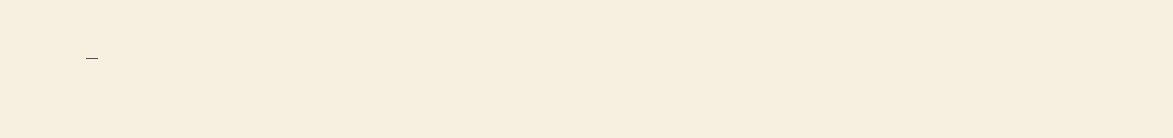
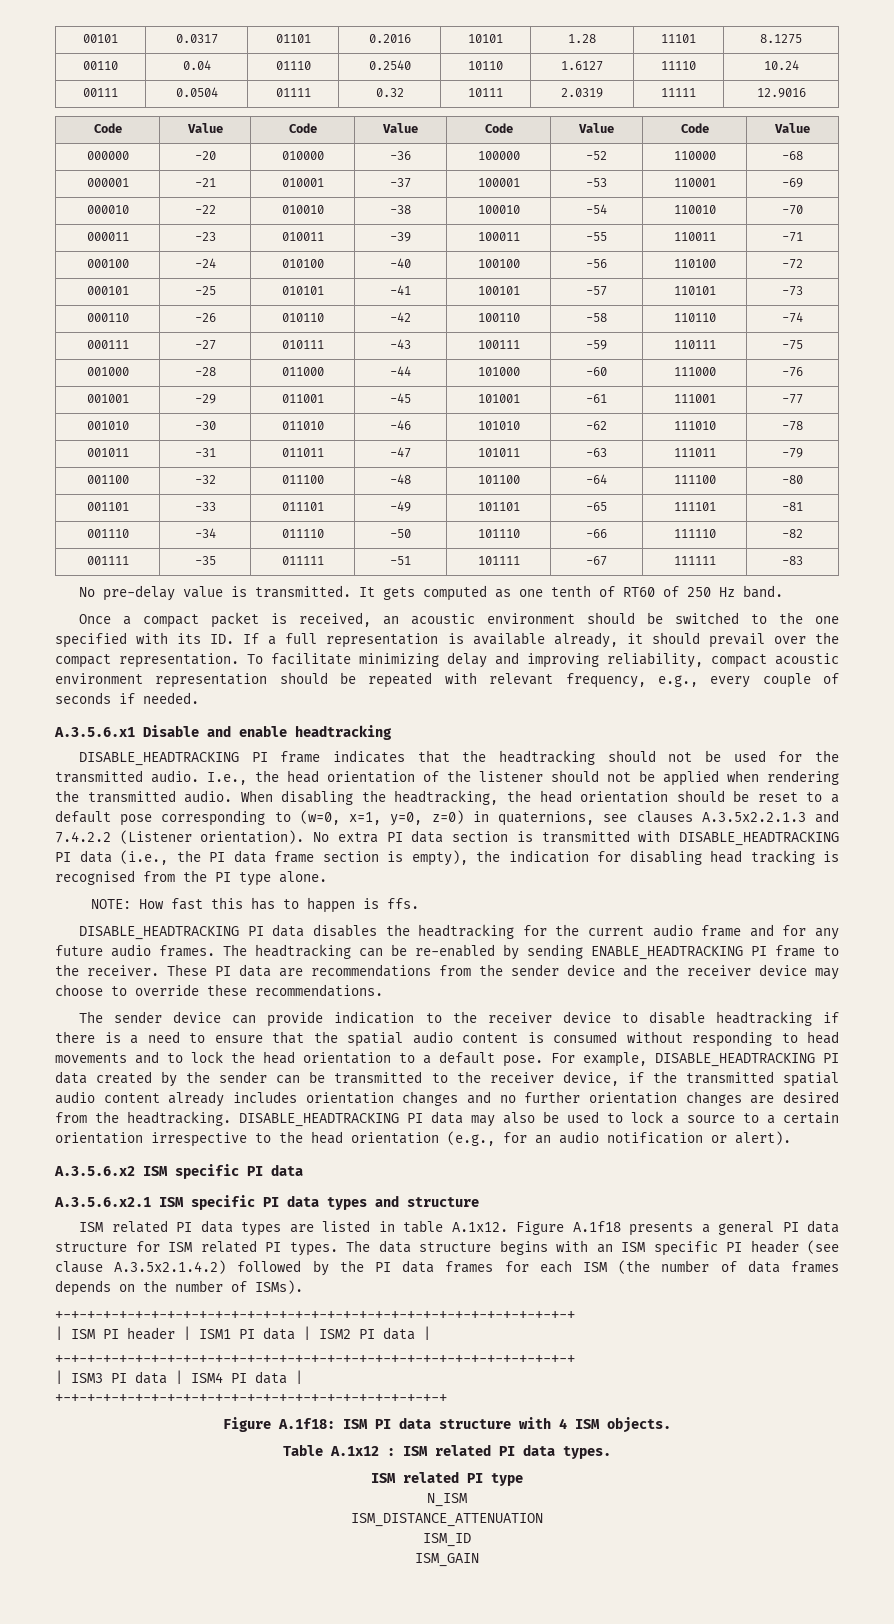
[86,56,99,59] _ -> [83,34,118,43] [175,34,218,44] [275,34,311,43] [368,34,411,43] [468,34,503,43] [568,34,596,43] [661,34,696,43] [760,34,802,44] [83,61,118,70] [182,60,211,70] [275,61,311,70] [368,60,411,70] [468,61,503,70] [561,61,603,71] [661,61,696,70] [763,60,799,70] [83,88,118,97] [175,87,218,97] [275,88,311,97] [375,88,404,97] [468,88,503,97] [561,88,603,98] [661,88,696,97] [756,88,806,98] [93,123,122,133] [187,123,223,133] [288,123,317,133] [383,123,418,133] [484,123,513,133] [579,123,614,133] [680,123,709,133] [775,123,810,133] [86,151,129,160] [194,151,216,160] [281,151,324,160] [390,151,411,160] [477,151,520,160] [586,151,607,160] [673,151,716,160] [782,151,803,160] [86,178,129,187] [194,178,216,187] [281,178,324,187] [390,178,411,188] [477,178,520,187] [586,178,607,187] [673,178,716,187] [782,178,803,188] [86,205,129,214] [194,205,216,214] [281,205,324,214] [390,205,411,214] [477,205,520,214] [586,204,607,214] [673,205,716,214] [782,205,803,215] [86,232,129,241] [194,232,216,241] [281,232,324,241] [390,232,411,242] [477,232,520,241] [586,232,607,241] [673,232,716,241] [782,232,803,242] [86,259,129,268] [194,258,216,268] [281,259,324,268] [390,258,411,268] [477,259,520,268] [586,259,607,268] [673,259,716,268] [782,259,803,269] [86,286,129,295] [194,286,216,295] [281,286,324,295] [390,285,411,295] [477,286,520,295] [586,286,607,296] [673,286,716,295] [782,286,803,296] [86,313,129,322] [194,313,216,322] [281,313,324,322] [390,312,411,322] [477,313,520,322] [586,313,607,322] [673,313,716,322] [782,312,803,323] [86,340,129,349] [194,340,216,350] [281,340,324,349] [390,339,411,349] [477,340,520,349] [586,340,607,350] [673,340,716,349] [782,340,803,350] [86,367,129,376] [194,367,216,376] [281,367,324,376] [390,366,411,376] [477,367,520,376] [586,367,607,376] [673,367,716,376] [782,367,803,377] [86,394,129,403] [194,394,216,404] [281,394,324,403] [390,393,411,403] [477,394,520,403] [586,394,607,403] [673,394,716,403] [782,394,803,404] [86,421,129,430] [194,421,216,430] [281,421,324,430] [390,420,411,430] [477,421,520,430] [586,421,607,430] [673,421,716,430] [782,421,803,431] [86,448,129,457] [194,448,216,457] [281,448,324,457] [390,447,411,458] [477,448,520,457] [586,448,607,457] [673,448,716,457] [782,448,803,458] [86,475,129,484] [194,475,216,484] [281,475,324,484] [390,474,411,484] [477,475,520,484] [586,474,607,484] [673,475,716,484] [782,475,803,484] [86,502,129,511] [194,502,216,511] [281,502,324,511] [390,501,411,512] [477,502,520,511] [586,502,607,511] [673,502,716,511] [782,502,803,511] [86,529,129,538] [194,528,216,538] [281,529,324,538] [390,529,411,538] [477,529,520,538] [586,529,607,538] [673,529,716,538] [782,529,803,538] [86,556,129,565] [194,556,216,565] [281,556,324,565] [390,556,411,565] [477,556,520,565] [586,556,607,566] [673,556,716,565] [782,556,803,565] [79,585,784,601] [79,612,840,628] [55,632,840,648] [55,652,839,668] [55,672,840,688] [55,692,199,704] [54,725,392,740] [79,750,840,766] [55,770,839,786] [55,790,839,805] [55,810,840,826] [55,830,840,846] [55,850,839,866] [55,870,327,886] [90,897,419,913] [79,924,840,940] [55,944,839,960] [55,964,839,980] [55,984,383,997] [79,1011,839,1027] [55,1031,839,1047] [55,1051,839,1067] [55,1071,840,1087] [55,1091,839,1107] [55,1111,839,1127] [55,1131,791,1147] [54,1164,303,1179] [54,1195,479,1210] [79,1220,840,1236] [55,1240,839,1256] [55,1260,840,1276] [55,1280,303,1296] [55,1311,575,1319] [55,1326,431,1340] [55,1355,575,1363] [55,1370,303,1384] [55,1394,447,1402] [223,1417,671,1433] [283,1444,611,1459] [371,1471,523,1486] [427,1493,467,1507] [351,1513,543,1527] [423,1533,471,1547] [415,1553,479,1567] 00101 | 0.0317 | 01101 | 0.2016 | 10101 | 1.28 | 11101 | 8.1275 // 00110 | 0.04 | 01110 | 0.2540 | 10110 | 1.6127 | 11110 | 10.24 // 00111 | 0.0504 | 01111 | 0.32 | 10111 | 2.0319 | 11111 | 12.9016 // Code | Value | Code | Value | Code | Value | Code | Value // 000000 | -20 | 010000 | -36 | 100000 | -52 | 110000 | -68 // 000001 | -21 | 010001 | -37 | 100001 | -53 | 110001 | -69 // 000010 | -22 | 010010 | -38 | 100010 | -54 | 110010 | -70 // 000011 | -23 | 010011 | -39 | 100011 | -55 | 110011 | -71 // 000100 | -24 | 010100 | -40 | 100100 | -56 | 110100 | -72 // 000101 | -25 | 010101 | -41 | 100101 | -57 | 110101 | -73 // 000110 | -26 | 010110 | -42 | 100110 | -58 | 110110 | -74 // 000111 | -27 | 010111 | -43 | 100111 | -59 | 110111 | -75 // 001000 | -28 | 011000 | -44 | 101000 | -60 | 111000 | -76 // 001001 | -29 | 011001 | -45 | 101001 | -61 | 111001 | -77 // 001010 | -30 | 011010 | -46 | 101010 | -62 | 111010 | -78 // 001011 | -31 | 011011 | -47 | 101011 | -63 | 111011 | -79 // 001100 | -32 | 011100 | -48 | 101100 | -64 | 111100 | -80 // 001101 | -33 | 011101 | -49 | 101101 | -65 | 111101 | -81 // 001110 | -34 | 011110 | -50 | 101110 | -66 | 111110 | -82 // 001111 | -35 | 011111 | -51 | 101111 | -67 | 111111 | -83 // No pre-delay value is transmitted. It gets computed as one tenth of RT60 of 250 Hz band. // Once a compact packet is received, an acoustic environment should be switched to the one specified with its ID. If a full representation is available already, it should prevail over the compact representation. To facilitate minimizing delay and improving reliability, compact acoustic environment representation should be repeated with relevant frequency, e.g., every couple of seconds if needed. // A.3.5.6.x1 Disable and enable headtracking // DISABLE_HEADTRACKING PI frame indicates that the headtracking should not be used for the transmitted audio. I.e., the head orientation of the listener should not be applied when rendering the transmitted audio. When disabling the headtracking, the head orientation should be reset to a default pose corresponding to (w=0, x=1, y=0, z=0) in quaternions, see clauses A.3.5x2.2.1.3 and 7.4.2.2 (Listener orientation). No extra PI data section is transmitted with DISABLE_HEADTRACKING PI data (i.e., the PI data frame section is empty), the indication for disabling head tracking is recognised from the PI type alone. // NOTE: How fast this has to happen is ffs. // DISABLE_HEADTRACKING PI data disables the headtracking for the current audio frame and for any future audio frames. The headtracking can be re-enabled by sending ENABLE_HEADTRACKING PI frame to the receiver. These PI data are recommendations from the sender device and the receiver device may choose to override these recommendations. // The sender device can provide indication to the receiver device to disable headtracking if there is a need to ensure that the spatial audio content is consumed without responding to head movements and to lock the head orientation to a default pose. For example, DISABLE_HEADTRACKING PI data created by the sender can be transmitted to the receiver device, if the transmitted spatial audio content already includes orientation changes and no further orientation changes are desired from the headtracking. DISABLE_HEADTRACKING PI data may also be used to lock a source to a certain orientation irrespective to the head orientation (e.g., for an audio notification or alert). // A.3.5.6.x2 ISM specific PI data // A.3.5.6.x2.1 ISM specific PI data types and structure // ISM related PI data types are listed in table A.1x12. Figure A.1f18 presents a general PI data structure for ISM related PI types. The data structure begins with an ISM specific PI header (see clause A.3.5x2.1.4.2) followed by the PI data frames for each ISM (the number of data frames depends on the number of ISMs). // +-+-+-+-+-+-+-+-+-+-+-+-+-+-+-+-+-+-+-+-+-+-+-+-+-+-+-+-+-+-+-+-+ // | ISM PI header | ISM1 PI data | ISM2 PI data | // +-+-+-+-+-+-+-+-+-+-+-+-+-+-+-+-+-+-+-+-+-+-+-+-+-+-+-+-+-+-+-+-+ // | ISM3 PI data | ISM4 PI data | // +-+-+-+-+-+-+-+-+-+-+-+-+-+-+-+-+-+-+-+-+-+-+-+-+ // Figure A.1f18: ISM PI data structure with 4 ISM objects. // Table A.1x12 : ISM related PI data types. // ISM related PI type // N_ISM // ISM_DISTANCE_ATTENUATION // ISM_ID // ISM_GAIN

